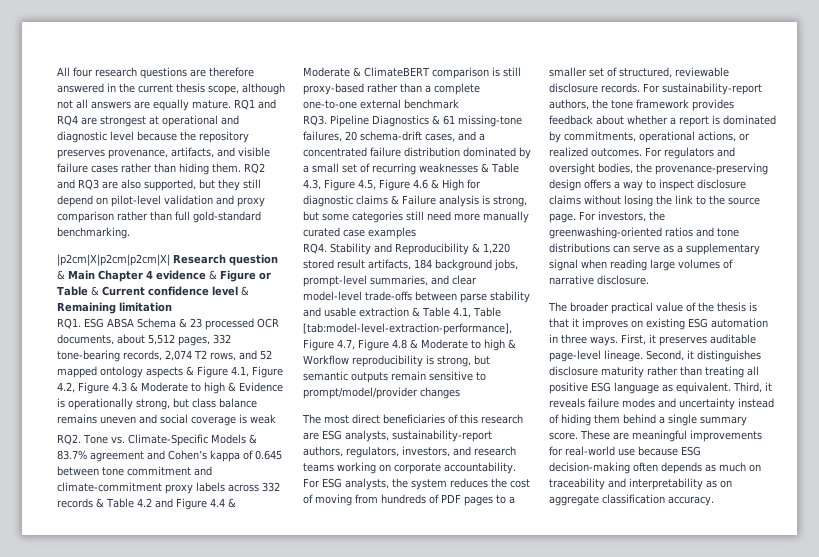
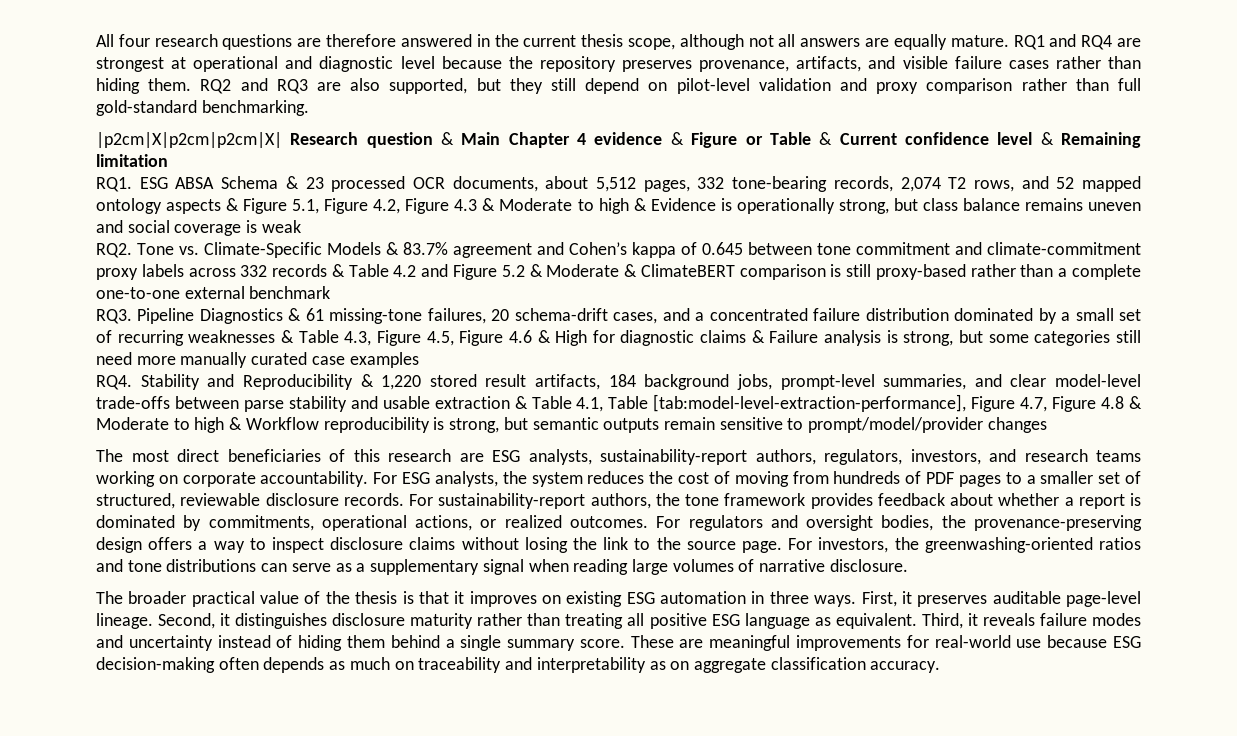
[231,366,249,377] 4.1, -> [292,199,320,214] 5.1,
[209,498,225,507] 4.4 -> [501,265,525,277] 5.2

